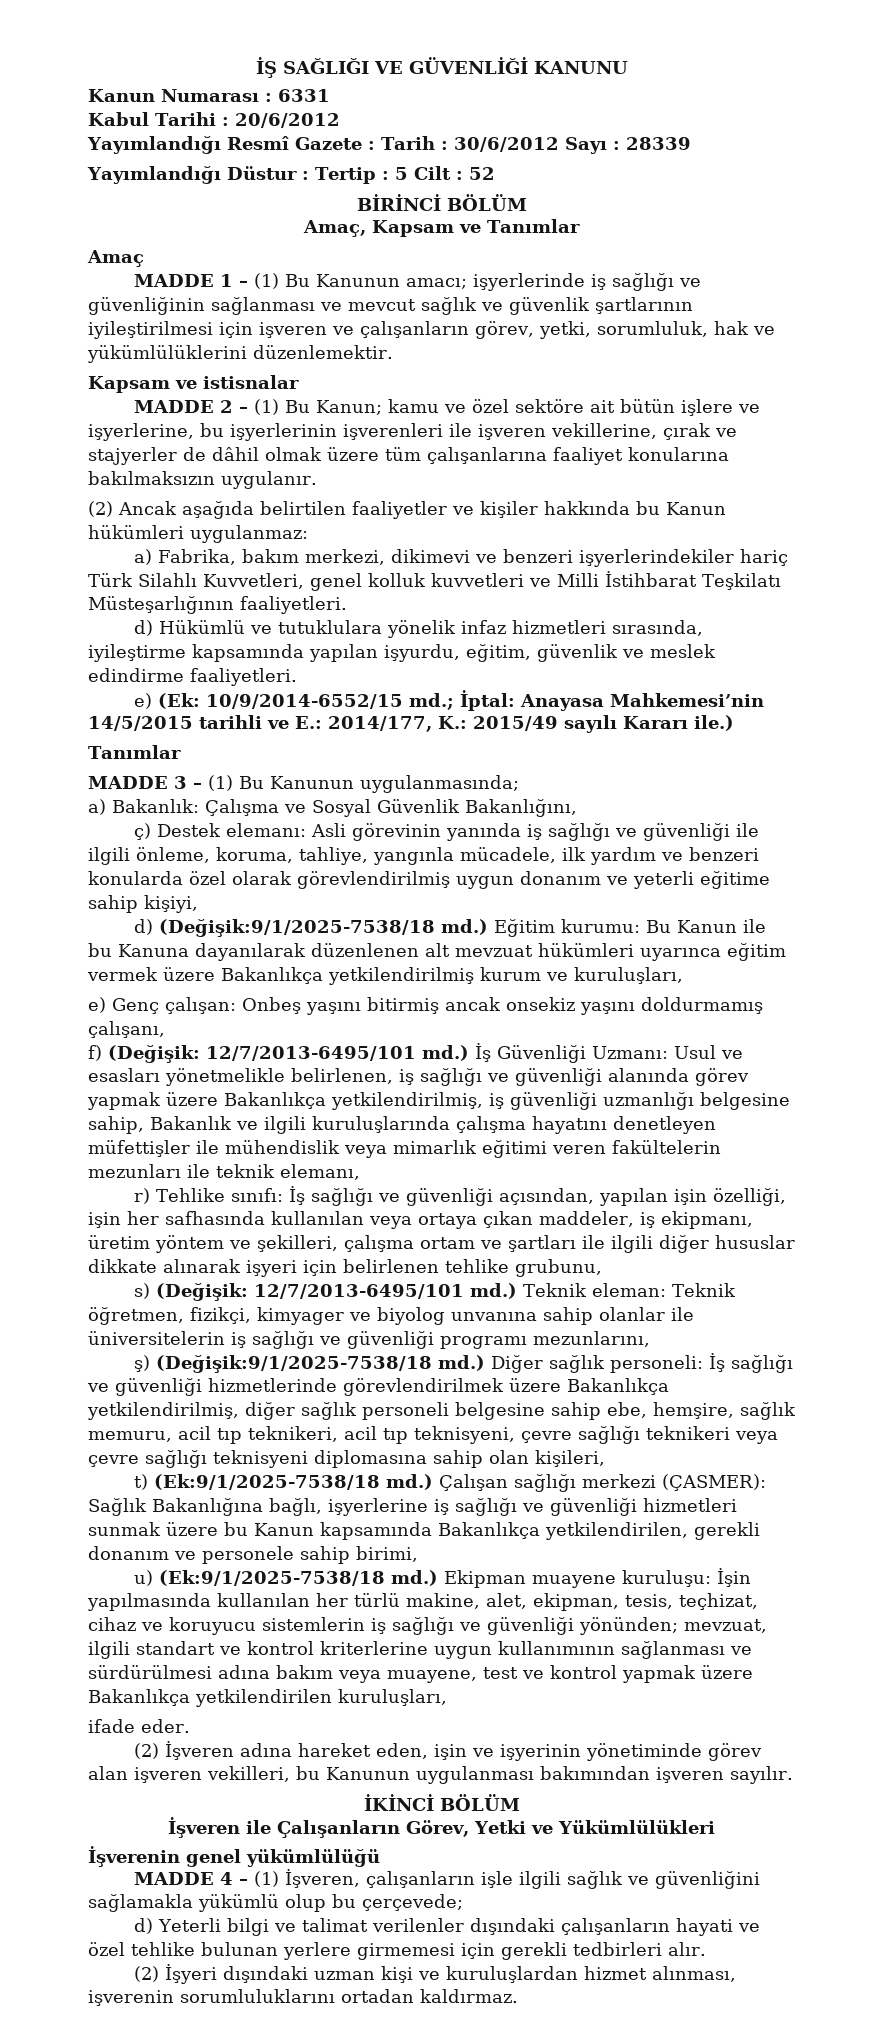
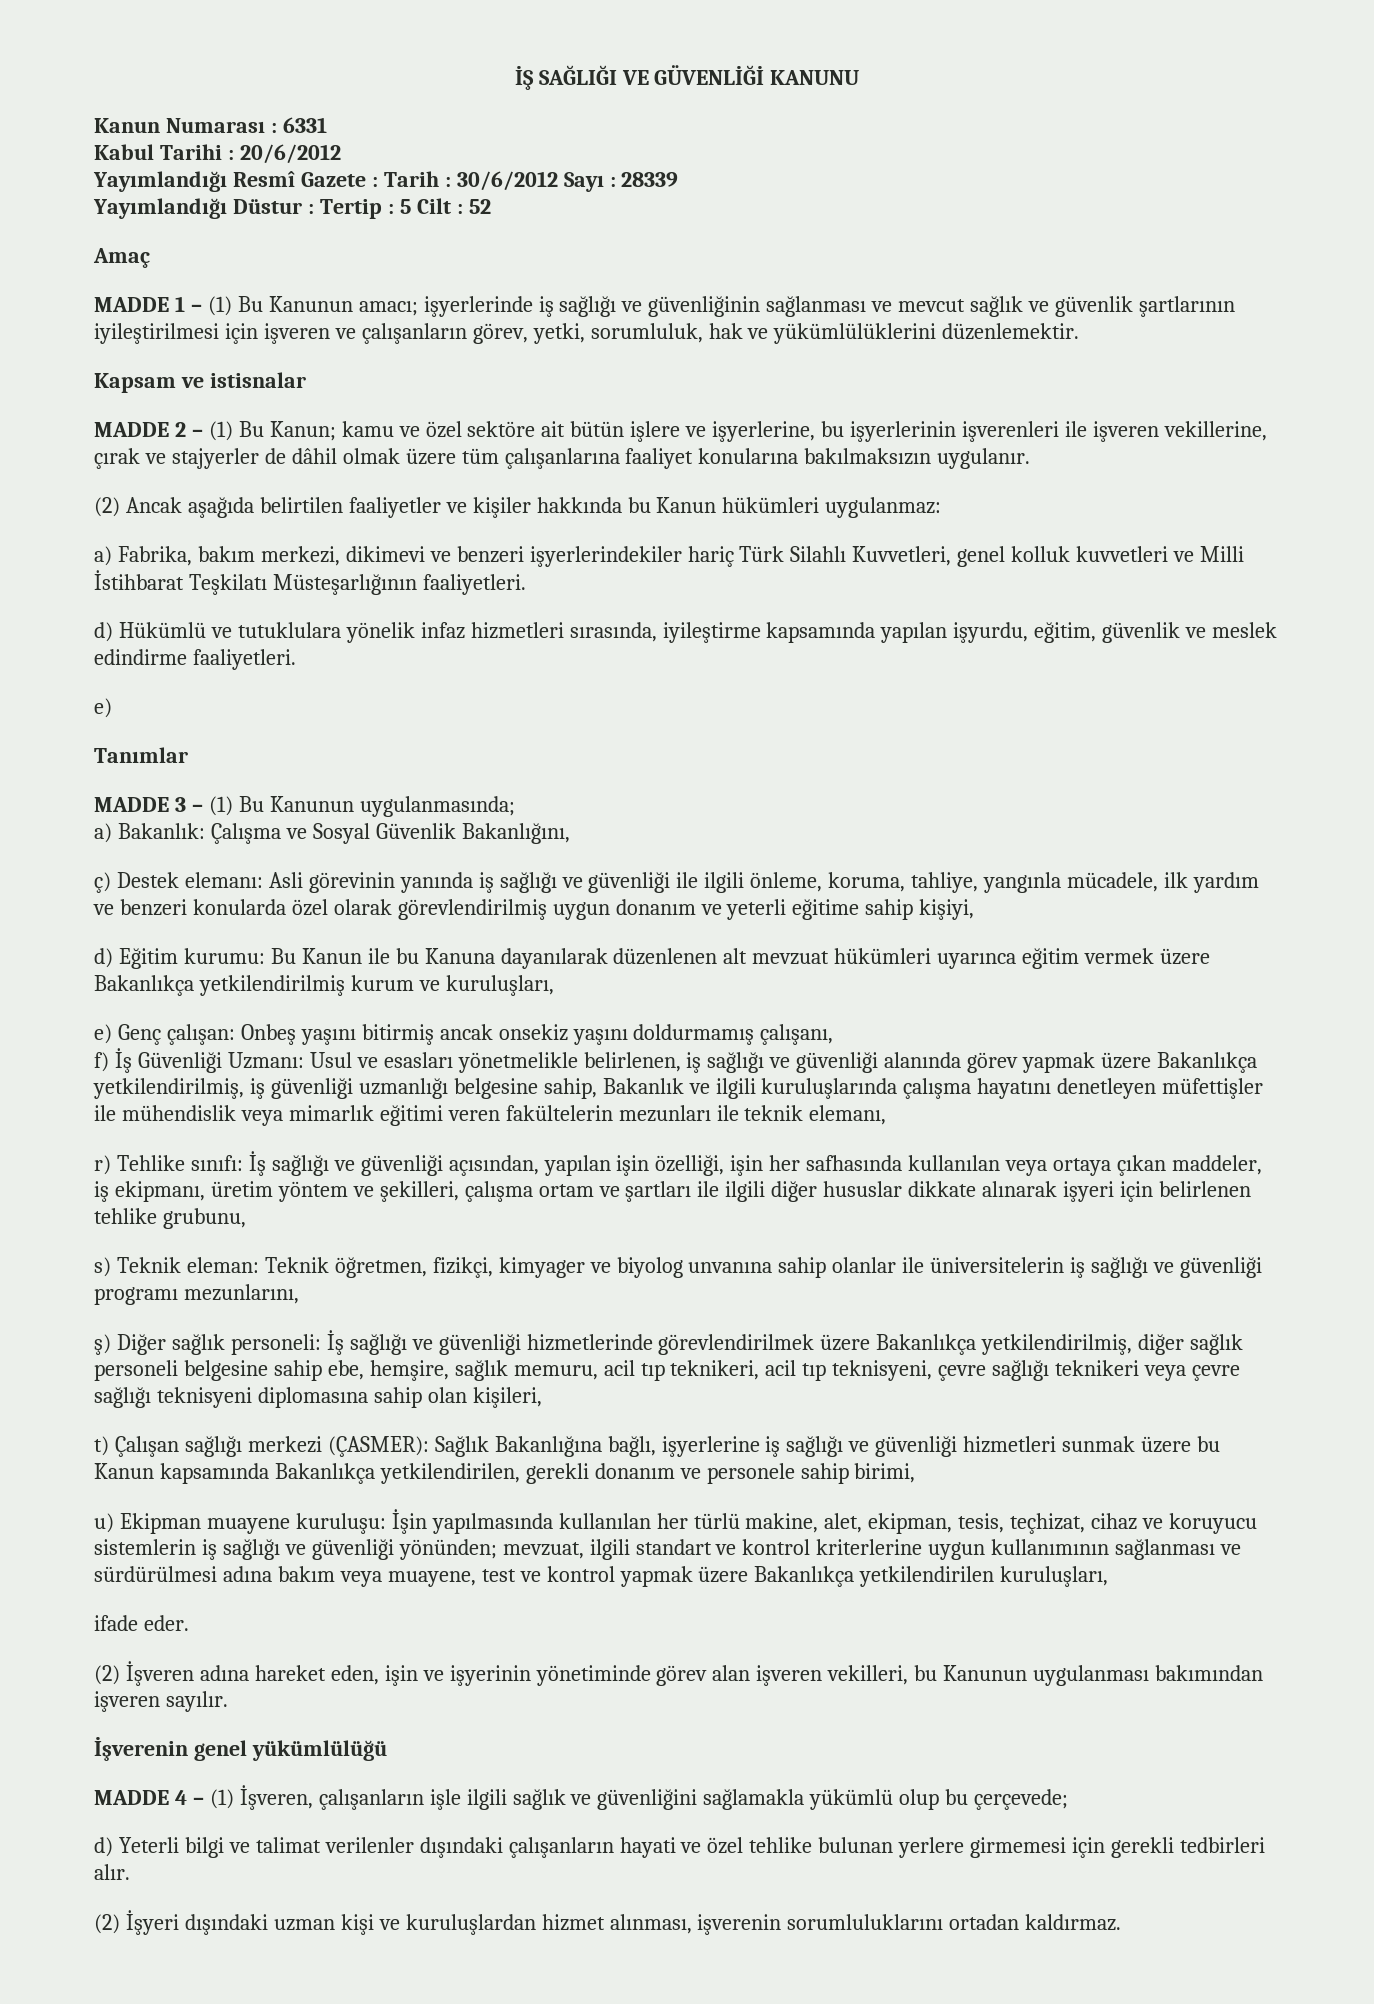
[356,194,527,211] [303,219,581,237] // BİRİNCİ BÖLÜM // Amaç, Kapsam ve Tanımlar -> (491, 206) none
[158,690,765,711] [88,715,734,733] (Ek: 10/9/2014-6552/15 md.; İptal: Anayasa Mahkemesi’nin 14/5/2015 tarihli ve E.: 2014/177, K.: 2015/49 sayılı Kararı ile.) -> (112, 708) none
[159,919,489,937] (Değişik:9/1/2025-7538/18 md.) -> (113, 958) none
[108,1045,469,1063] (Değişik: 12/7/2013-6495/101 md.) -> (109, 1062) none
[156,1283,518,1301] (Değişik: 12/7/2013-6495/101 md.) -> (111, 1267) none
[156,1355,486,1373] (Değişik:9/1/2025-7538/18 md.) -> (111, 1344) none
[154,1474,434,1490] (Ek:9/1/2025-7538/18 md.) -> (109, 1446) none
[159,1570,439,1586] (Ek:9/1/2025-7538/18 md.) -> (114, 1523) none
[363,1794,520,1811] [168,1817,715,1838] // İKİNCİ BÖLÜM // İşveren ile Çalışanların Görev, Yetki ve Yükümlülükleri -> (228, 1701) none

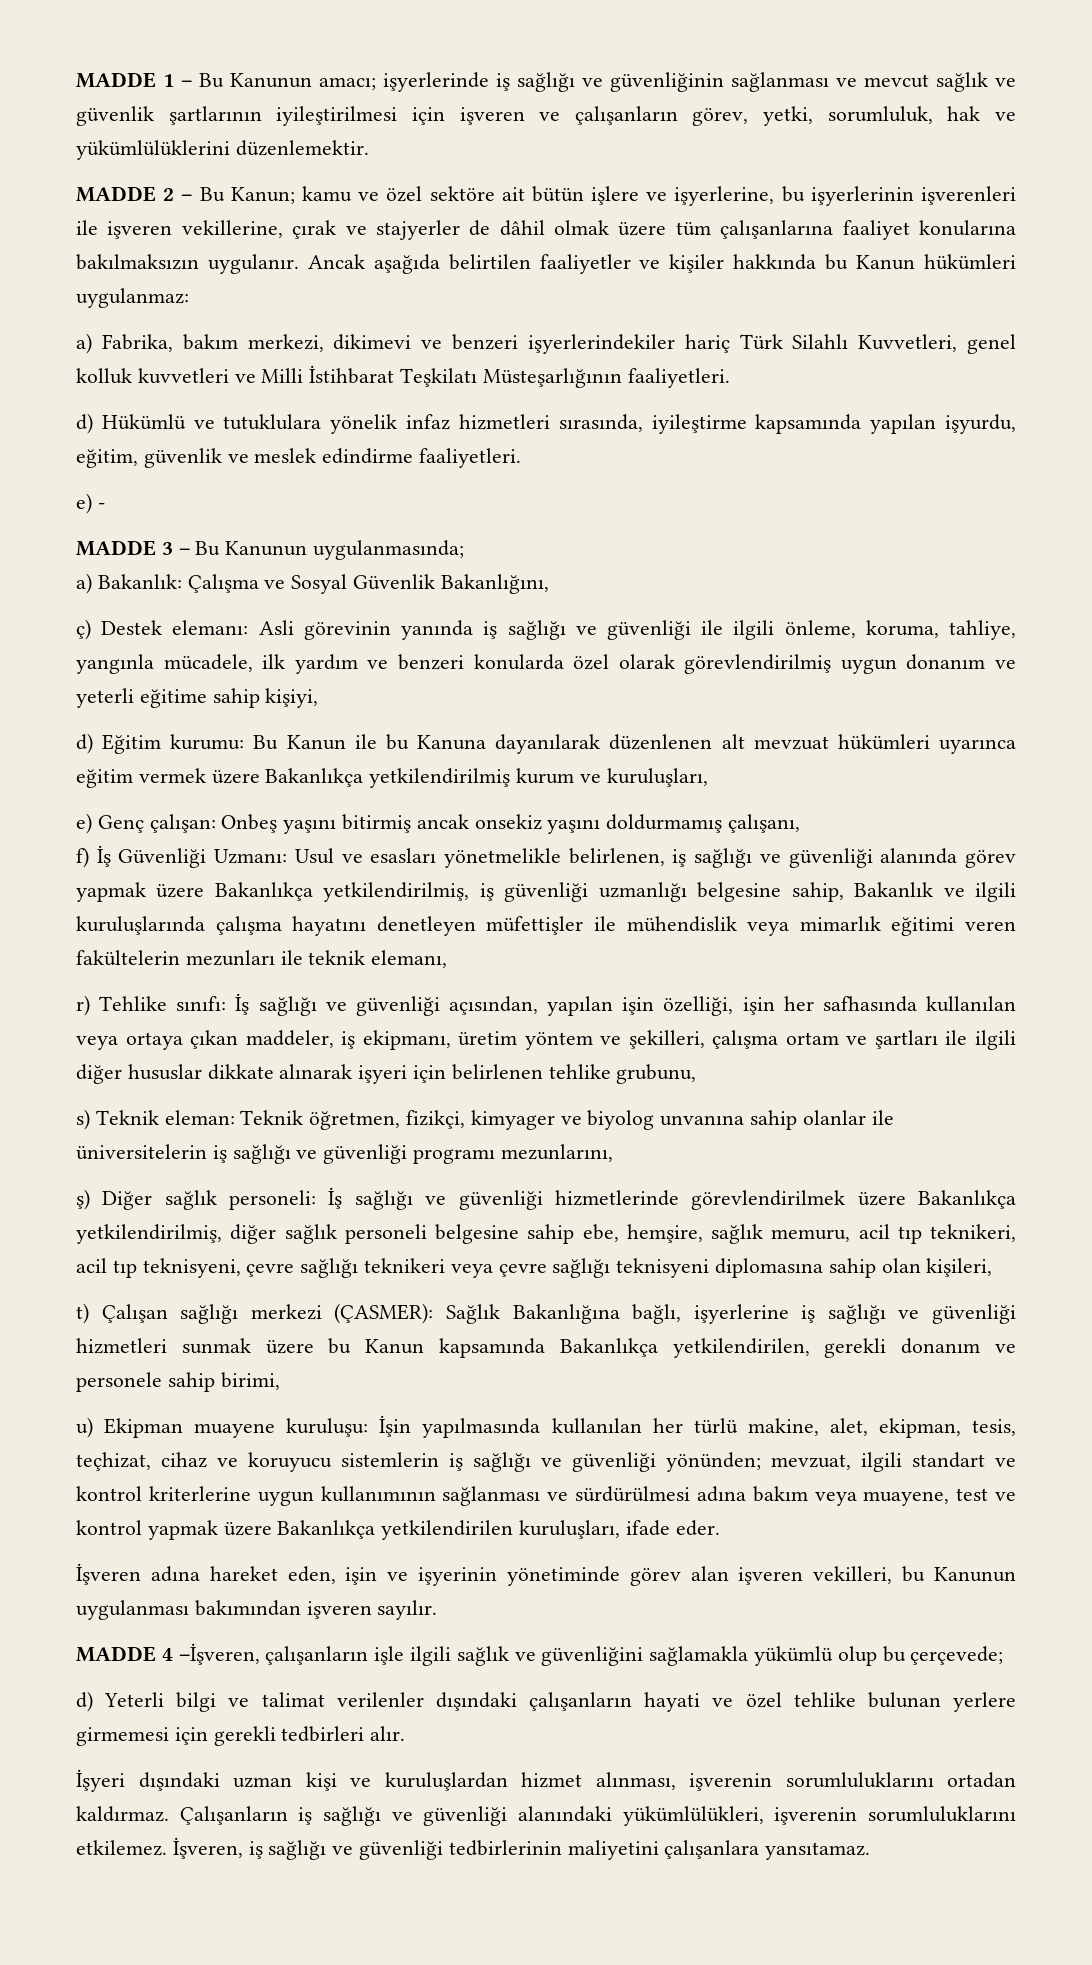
[514,65,860,90] [94,117,327,133] [94,144,341,164] [93,171,679,192] [93,198,491,219] [93,248,150,268] İŞ SAĞLIĞI VE GÜVENLİĞİ KANUNU // Kanun Numarası : 6331 // Kabul Tarihi : 20/6/2012 // Yayımlandığı Resmî Gazete : Tarih : 30/6/2012 Sayı : 28339 // Yayımlandığı Düstur : Tertip : 5 Cilt : 52 // Amaç // -> (76, 80) none
[207,296,232,316] (1) -> (192, 83) none
[94,372,306,393] // Kapsam ve istisnalar -> (369, 148) none
[208,421,233,441] (1) -> (193, 197) none
[94,497,120,517] // (2) -> (299, 264) none
[94,747,188,763] // Tanımlar -> [97,503,105,509] -
[208,796,233,816] (1) -> (190, 551) none
(1109, 1576) // -> (621, 1529) none
[94,1665,120,1685] (2) -> (720, 1528) none
[94,1737,387,1761] // İşverenin genel yükümlülüğü -> (438, 1610) none
[192,1785,313,1810] – (1) İşveren, -> [178,1643,260,1665] –İşveren,
[94,1914,120,1934] (2) -> (406, 1733) none
(1122, 1922) none -> [179,1806,1016,1826] [76,1837,871,1860] Çalışanların iş sağlığı ve güvenliği alanındaki yükümlülükleri, işverenin sorumluluklarını etkilemez. İşveren, iş sağlığı ve güvenliği tedbirlerinin maliyetini çalışanlara yansıtamaz.

